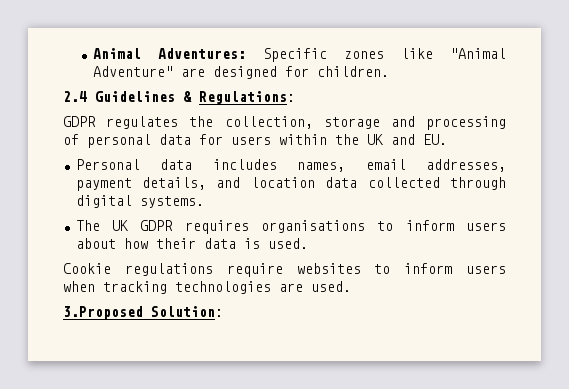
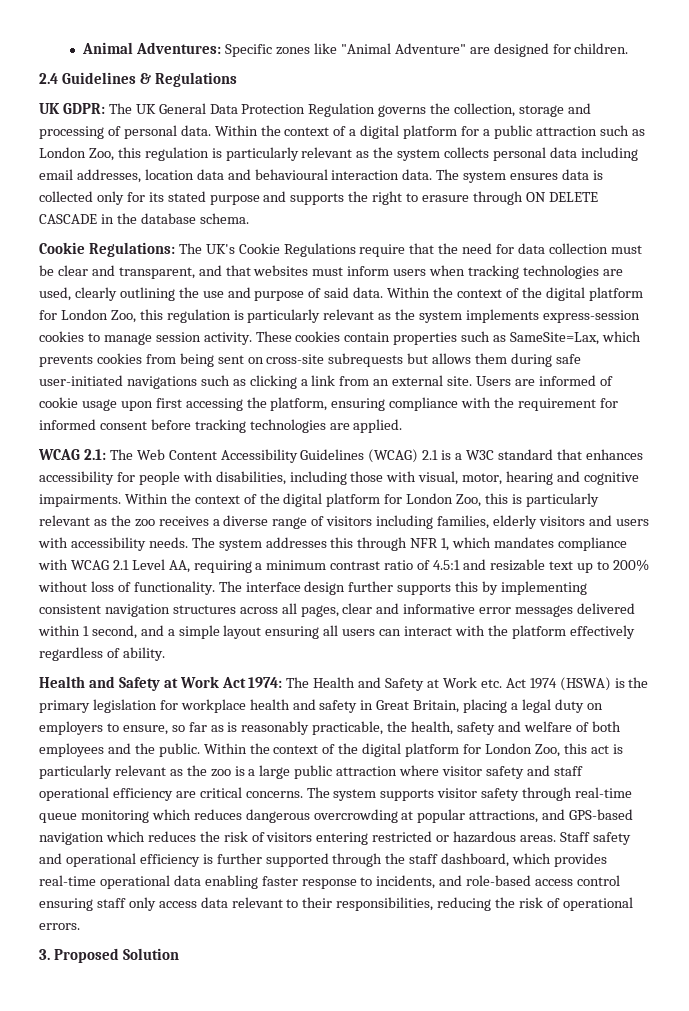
[199,91,295,104] [63,116,179,129] Regulations: // GDPR regulates -> [154,72,237,87] [39,103,427,117] Regulations // UK GDPR: The UK General Data Protection Regulation governs
[159,134,447,145] [75,159,507,172] [75,177,506,191] [75,195,204,208] [75,220,506,234] [75,238,308,249] [63,263,391,277] data for users within the UK and EU. // Personal data includes names, email addresses, payment details, and location data collected through digital systems. // The UK GDPR requires organisations to inform users about how their data is used. // Cookie regulations require websites to -> [180,125,645,139] [39,147,638,161] [39,169,603,183] [39,191,598,205] [39,213,249,224] [39,242,642,257] [39,265,344,279] data. Within the context of a digital platform for a public attraction such as London Zoo, this regulation is particularly relevant as the system collects personal data including email addresses, location data and behavioural interaction data. The system ensures data is collected only for its stated purpose and supports the right to erasure through ON DELETE CASCADE in the database schema. // Cookie Regulations: The UK's Cookie Regulations require that the need for data collection must be clear and transparent, and that websites must
[311,281,351,292] [63,306,223,320] used. // 3.Proposed Solution: -> [39,287,643,301] [39,309,640,323] [39,331,641,345] [39,353,581,367] [39,375,613,389] [39,397,618,411] [39,419,403,433] [38,449,643,463] [39,471,639,485] [39,493,599,507] [39,515,649,529] [38,537,627,551] [38,559,649,573] [38,581,588,595] [39,603,636,617] [38,625,635,639] [39,647,165,661] [39,676,649,691] [39,699,603,713] [39,721,621,735] [39,743,623,757] [39,765,583,779] [39,787,633,801] [39,809,634,823] [39,831,631,845] [39,853,608,867] [39,875,621,889] [39,897,633,911] [39,923,80,930] [39,948,179,963] used, clearly outlining the use and purpose of said data. Within the context of the digital platform for London Zoo, this regulation is particularly relevant as the system implements express-session cookies to manage session activity. These cookies contain properties such as SameSite=Lax, which prevents cookies from being sent on cross-site subrequests but allows them during safe user-initiated navigations such as clicking a link from an external site. Users are informed of cookie usage upon first accessing the platform, ensuring compliance with the requirement for informed consent before tracking technologies are applied. // WCAG 2.1: The Web Content Accessibility Guidelines (WCAG) 2.1 is a W3C standard that enhances accessibility for people with disabilities, including those with visual, motor, hearing and cognitive impairments. Within the context of the digital platform for London Zoo, this is particularly relevant as the zoo receives a diverse range of visitors including families, elderly visitors and users with accessibility needs. The system addresses this through NFR 1, which mandates compliance with WCAG 2.1 Level AA, requiring a minimum contrast ratio of 4.5:1 and resizable text up to 200% without loss of functionality. The interface design further supports this by implementing consistent navigation structures across all pages, clear and informative error messages delivered within 1 second, and a simple layout ensuring all users can interact with the platform effectively regardless of ability. // Health and Safety at Work Act 1974: The Health and Safety at Work etc. Act 1974 (HSWA) is the primary legislation for workplace health and safety in Great Britain, placing a legal duty on employers to ensure, so far as is reasonably practicable, the health, safety and welfare of both employees and the public. Within the context of the digital platform for London Zoo, this act is particularly relevant as the zoo is a large public attraction where visitor safety and staff operational efficiency are critical concerns. The system supports visitor safety through real-time queue monitoring which reduces dangerous overcrowding at popular attractions, and GPS-based navigation which reduces the risk of visitors entering restricted or hazardous areas. Staff safety and operational efficiency is further supported through the staff dashboard, which provides real-time operational data enabling faster response to incidents, and role-based access control ensuring staff only access data relevant to their responsibilities, reducing the risk of operational errors. // 3. Proposed Solution

